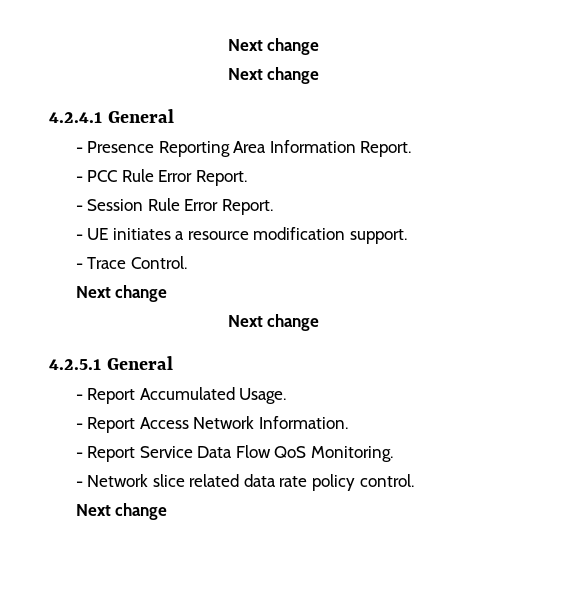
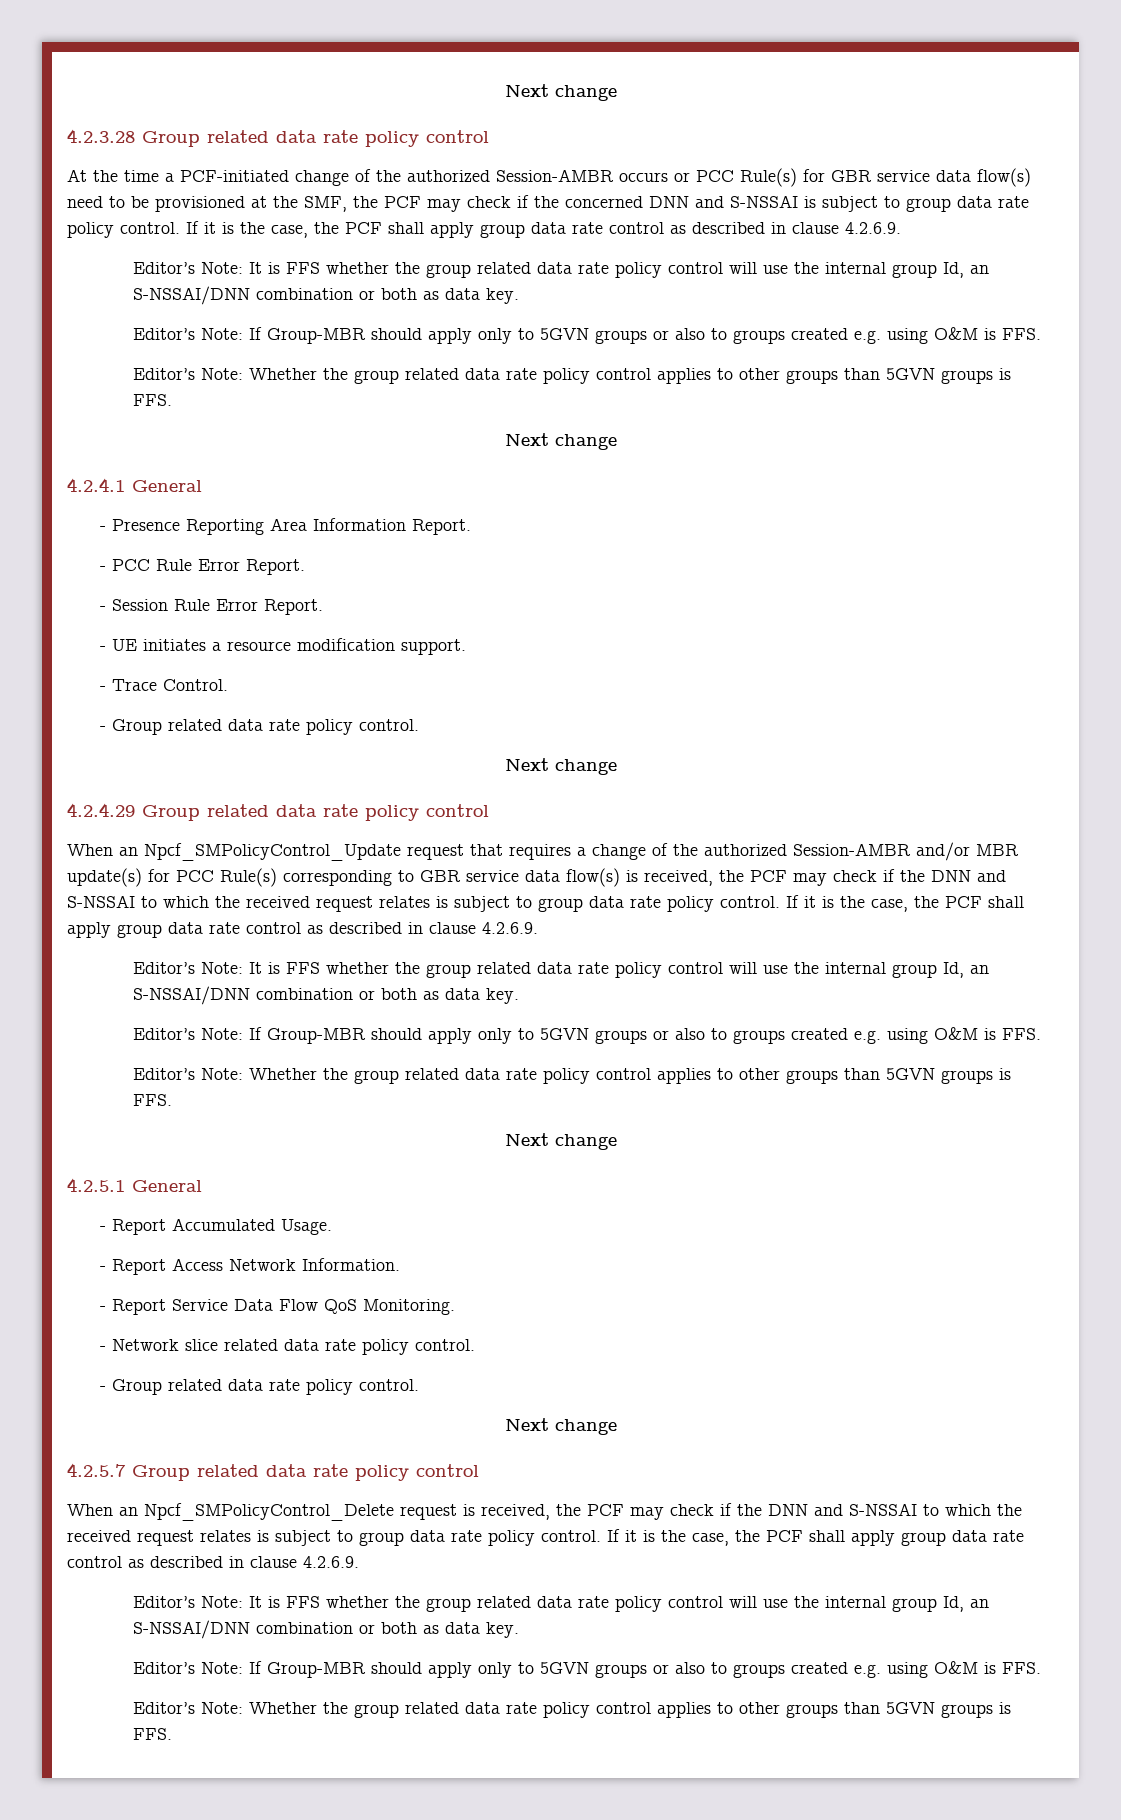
[227,38,320,55] Next change -> [504,84,617,101] [67,129,489,147] [67,168,1031,187] [67,195,1029,212] [67,221,901,238] [133,262,990,278] [133,286,520,305] [133,327,1042,344] [133,368,1012,384] [133,394,173,406] Next change // 4.2.3.28 Group related data rate policy control // At the time a PCF-initiated change of the authorized Session-AMBR occurs or PCC Rule(s) for GBR service data flow(s) need to be provisioned at the SMF, the PCF may check if the concerned DNN and S-NSSAI is subject to group data rate policy control. If it is the case, the PCF shall apply group data rate control as described in clause 4.2.6.9. // Editor’s Note: It is FFS whether the group related data rate policy control will use the internal group Id, an S-NSSAI/DNN combination or both as data key. // Editor’s Note: If Group-MBR should apply only to 5GVN groups or also to groups created e.g. using O&M is FFS. // Editor’s Note: Whether the group related data rate policy control applies to other groups than 5GVN groups is FFS.
[75,285,168,302] Next change -> [100,719,420,735] [504,758,617,775] [67,803,489,821] [67,842,1019,861] [67,868,1006,887] [67,895,1024,912] [67,922,538,938] [133,962,990,978] [133,986,520,1005] [133,1027,1042,1044] [133,1068,1012,1084] [133,1094,173,1106] - Group related data rate policy control. // Next change // 4.2.4.29 Group related data rate policy control // When an Npcf_SMPolicyControl_Update request that requires a change of the authorized Session-AMBR and/or MBR update(s) for PCC Rule(s) corresponding to GBR service data flow(s) is received, the PCF may check if the DNN and S-NSSAI to which the received request relates is subject to group data rate policy control. If it is the case, the PCF shall apply group data rate control as described in clause 4.2.6.9. // Editor’s Note: It is FFS whether the group related data rate policy control will use the internal group Id, an S-NSSAI/DNN combination or both as data key. // Editor’s Note: If Group-MBR should apply only to 5GVN groups or also to groups created e.g. using O&M is FFS. // Editor’s Note: Whether the group related data rate policy control applies to other groups than 5GVN groups is FFS.
[75,503,168,520] Next change -> [100,1379,420,1395] [504,1418,617,1435] [67,1463,479,1481] [67,1503,1022,1521] [67,1529,1024,1546] [67,1556,359,1568] [133,1596,990,1612] [133,1620,520,1639] [133,1661,1042,1678] [133,1702,1012,1718] [133,1728,173,1740] - Group related data rate policy control. // Next change // 4.2.5.7 Group related data rate policy control // When an Npcf_SMPolicyControl_Delete request is received, the PCF may check if the DNN and S-NSSAI to which the received request relates is subject to group data rate policy control. If it is the case, the PCF shall apply group data rate control as described in clause 4.2.6.9. // Editor’s Note: It is FFS whether the group related data rate policy control will use the internal group Id, an S-NSSAI/DNN combination or both as data key. // Editor’s Note: If Group-MBR should apply only to 5GVN groups or also to groups created e.g. using O&M is FFS. // Editor’s Note: Whether the group related data rate policy control applies to other groups than 5GVN groups is FFS.

